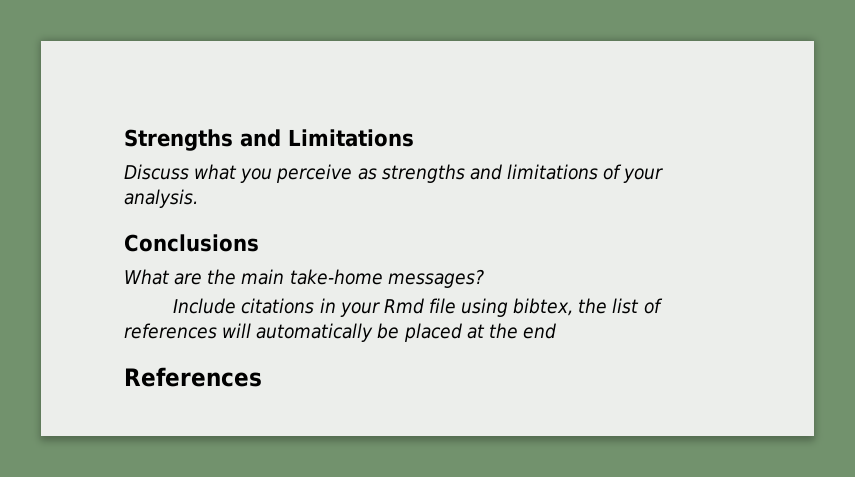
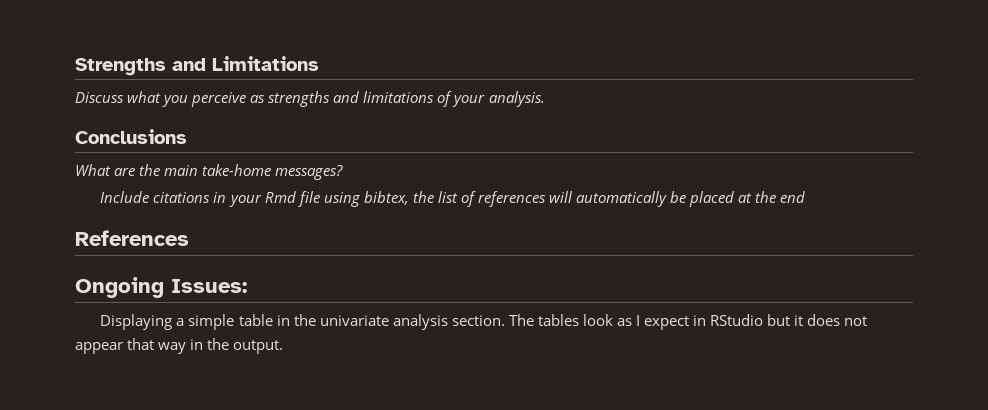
(262, 377) none -> [75,277,247,298] [100,314,868,330] [75,338,284,354] // Ongoing Issues: // Displaying a simple table in the univariate analysis section. The tables look as I expect in RStudio but it does not appear that way in the output.

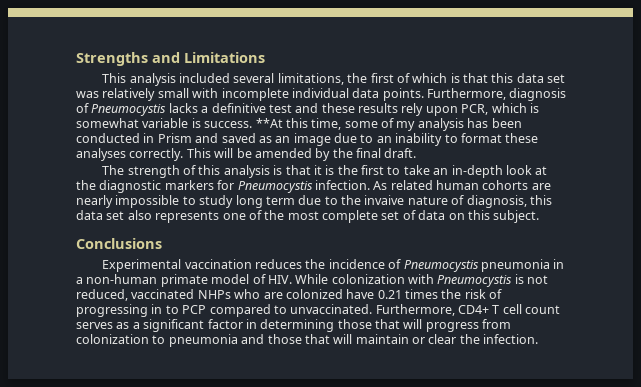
[75,91,545,107] [75,129,187,144] [75,164,344,180] [100,191,806,207] [75,230,189,246] [75,277,247,298] [100,314,868,330] [75,338,284,354] Discuss what you perceive as strengths and limitations of your analysis. // Conclusions // What are the main take-home messages? // Include citations in your Rmd file using bibtex, the list of references will automatically be placed at the end // References // Ongoing Issues: // Displaying a simple table in the univariate analysis section. The tables look as I expect in RStudio but it does not appear that way in the output. -> [102,73,566,86] [76,88,567,101] [76,103,539,116] [76,118,522,131] [76,133,539,146] [76,148,417,161] [102,165,548,178] [76,180,551,193] [76,195,552,208] [76,210,540,223] [76,238,162,249] [102,259,565,272] [76,274,549,287] [76,289,503,301] [76,304,561,317] [76,319,512,332] [76,334,539,347] This analysis included several limitations, the first of which is that this data set was relatively small with incomplete individual data points. Furthermore, diagnosis of Pneumocystis lacks a definitive test and these results rely upon PCR, which is somewhat variable is success. **At this time, some of my analysis has been conducted in Prism and saved as an image due to an inability to format these analyses correctly. This will be amended by the final draft. // The strength of this analysis is that it is the first to take an in-depth look at the diagnostic markers for Pneumocystis infection. As related human cohorts are nearly impossible to study long term due to the invaive nature of diagnosis, this data set also represents one of the most complete set of data on this subject. // Conclusions // Experimental vaccination reduces the incidence of Pneumocystis pneumonia in a non-human primate model of HIV. While colonization with Pneumocystis is not reduced, vaccinated NHPs who are colonized have 0.21 times the risk of progressing in to PCP compared to unvaccinated. Furthermore, CD4+ T cell count serves as a significant factor in determining those that will progress from colonization to pneumonia and those that will maintain or clear the infection.

